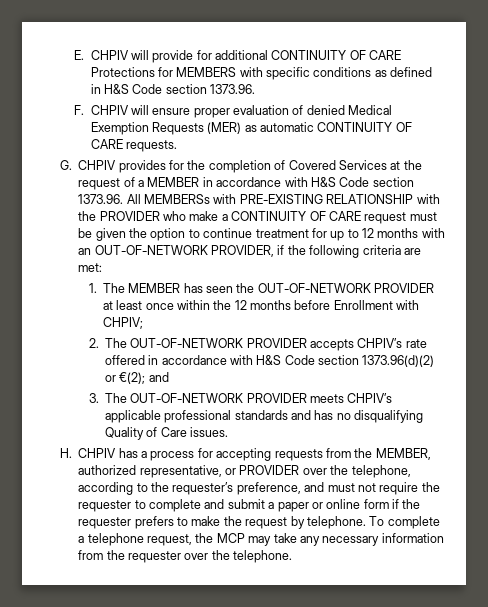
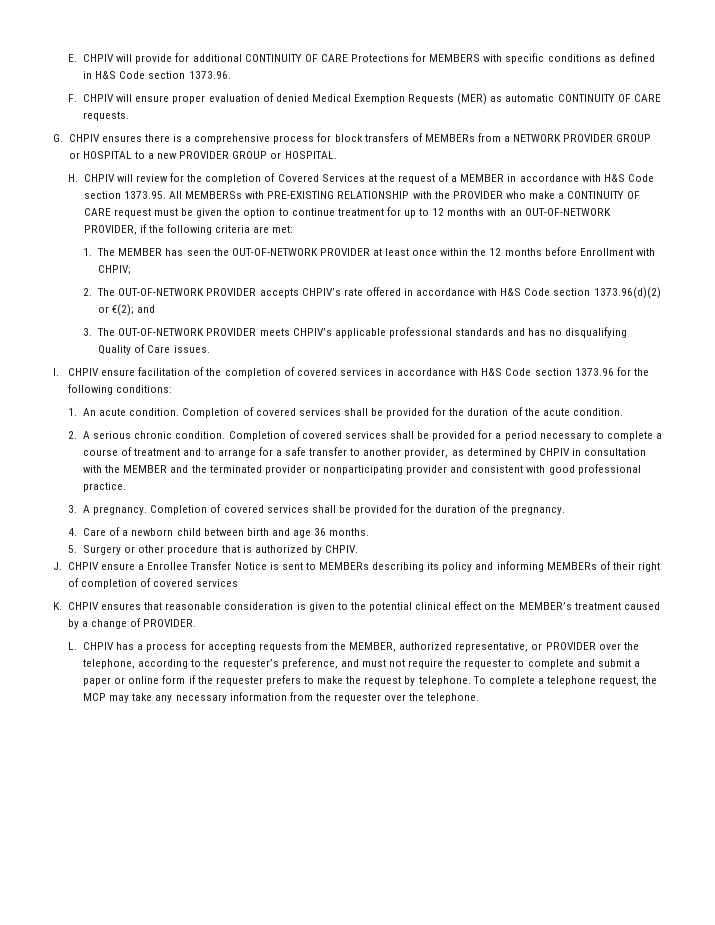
[118,160,166,173] provides -> [101,133,652,144] [68,151,337,159] [68,174,169,182] ensures there is a comprehensive process for block transfers of MEMBERs from a NETWORK PROVIDER GROUP or HOSPITAL to a new PROVIDER GROUP or HOSPITAL. // H. CHPIV will review
[78,194,124,204] 1373.96. -> [123,191,166,199] 1373.95.
[60,448,72,458] H. -> [53,367,649,378] [68,384,173,395] [68,407,623,418] [68,430,662,441] [83,447,647,458] [83,464,641,475] [83,482,127,492] [68,504,565,515] [68,527,370,538] [68,545,358,555] [53,561,660,572] [68,578,239,589] [53,601,660,612] [68,618,197,629] [68,642,78,650] I. CHPIV ensure facilitation of the completion of covered services in accordance with H&S Code section 1373.96 for the following conditions: // 1. An acute condition. Completion of covered services shall be provided for the duration of the acute condition. // 2. A serious chronic condition. Completion of covered services shall be provided for a period necessary to complete a course of treatment and to arrange for a safe transfer to another provider, as determined by CHPIV in consultation with the MEMBER and the terminated provider or nonparticipating provider and consistent with good professional practice. // 3. A pregnancy. Completion of covered services shall be provided for the duration of the pregnancy. // 4. Care of a newborn child between birth and age 36 months. // 5. Surgery or other procedure that is authorized by CHPIV. // J. CHPIV ensure a Enrollee Transfer Notice is sent to MEMBERs describing its policy and informing MEMBERs of their right of completion of covered services // K. CHPIV ensures that reasonable consideration is given to the potential clinical effect on the MEMBER’s treatment caused by a change of PROVIDER. // L.

